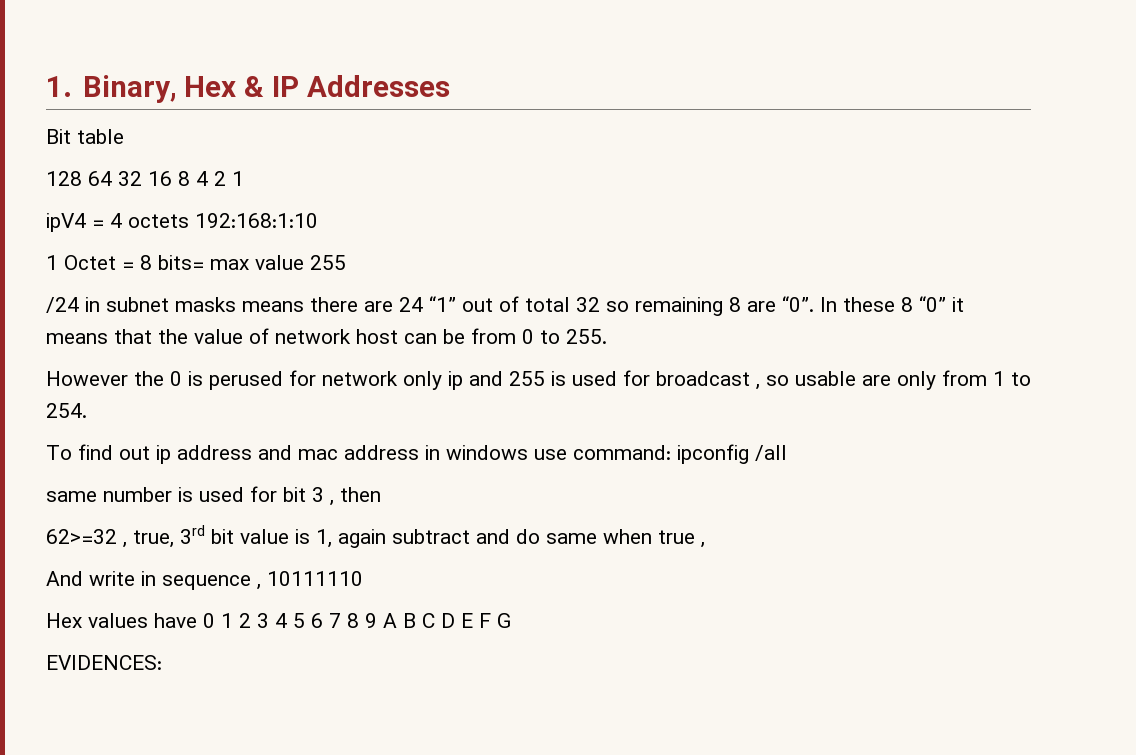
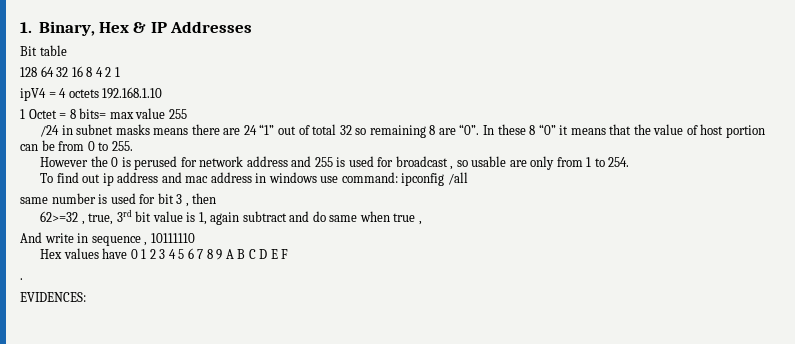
[195,213,318,228] 192:168:1:10 -> [102,87,163,99] 192.168.1.10
[275,329,398,344] network host -> [700,124,765,138] host portion
[403,371,463,390] only ip -> [246,156,288,167] address
[497,613,511,628] G -> [20,278,23,280] // .

